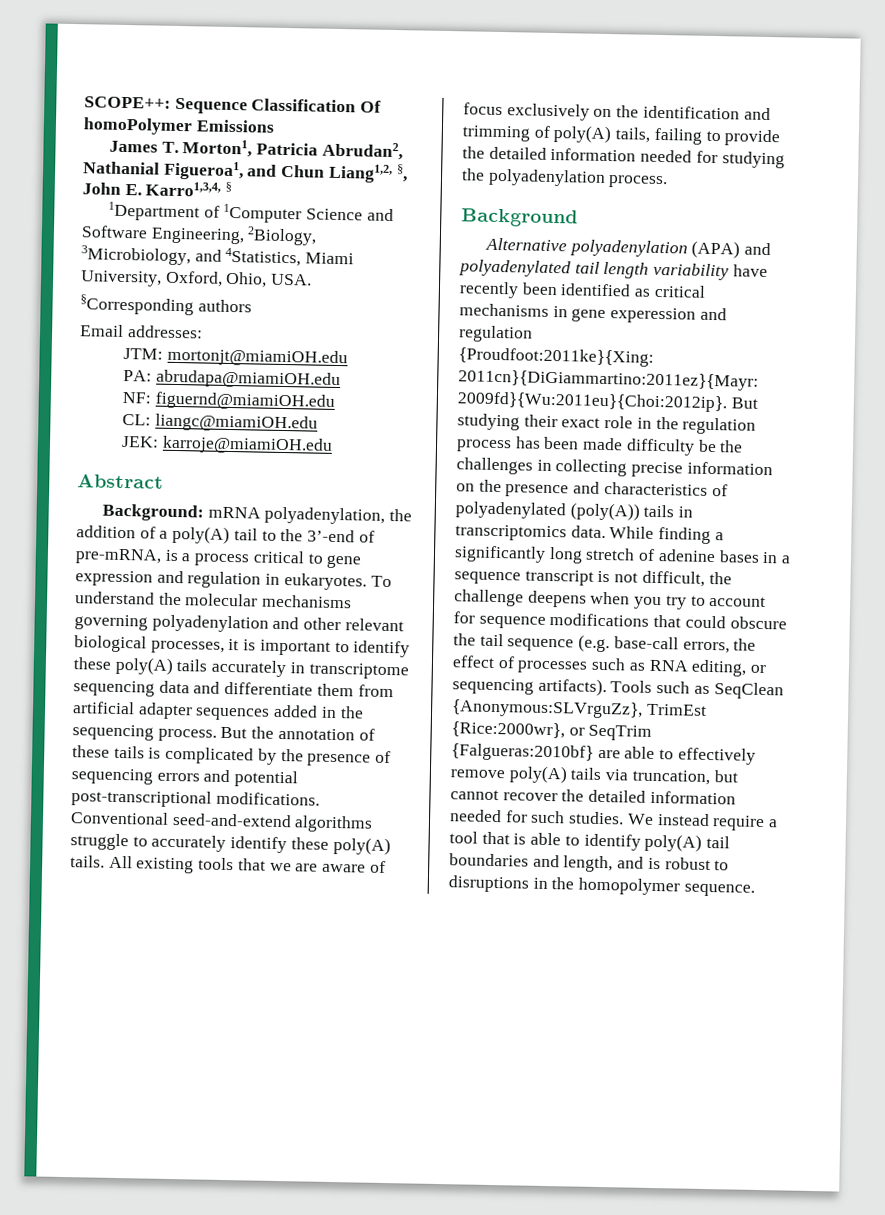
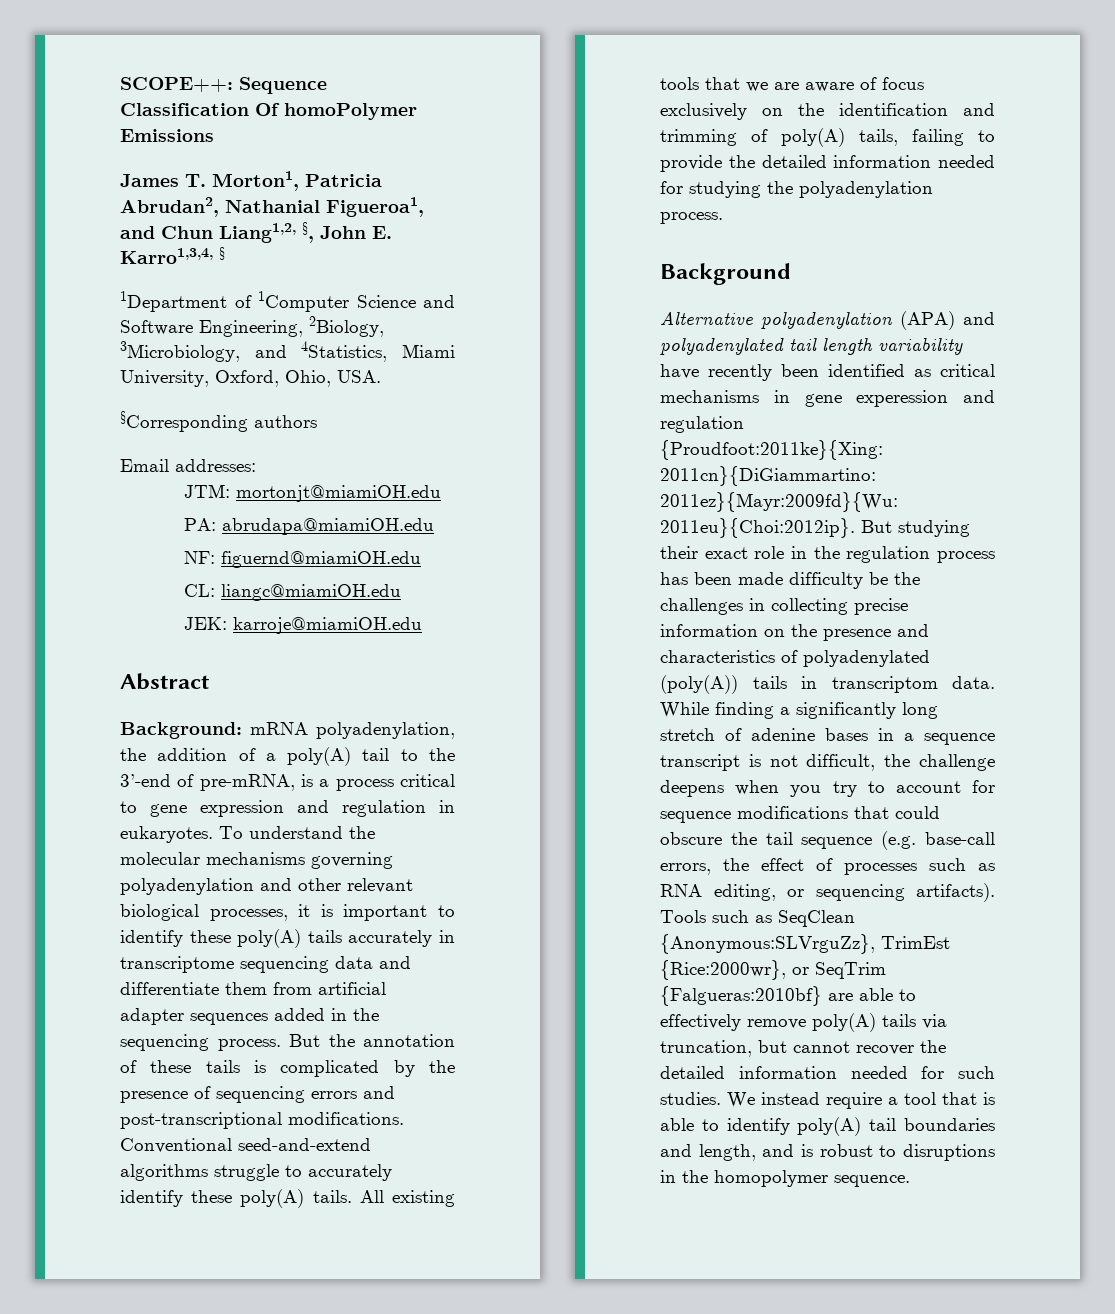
[234,770,299,788] potential -> (395, 1092) none
[455,524,567,542] transcriptomics -> [831,676,938,693] transcriptom

